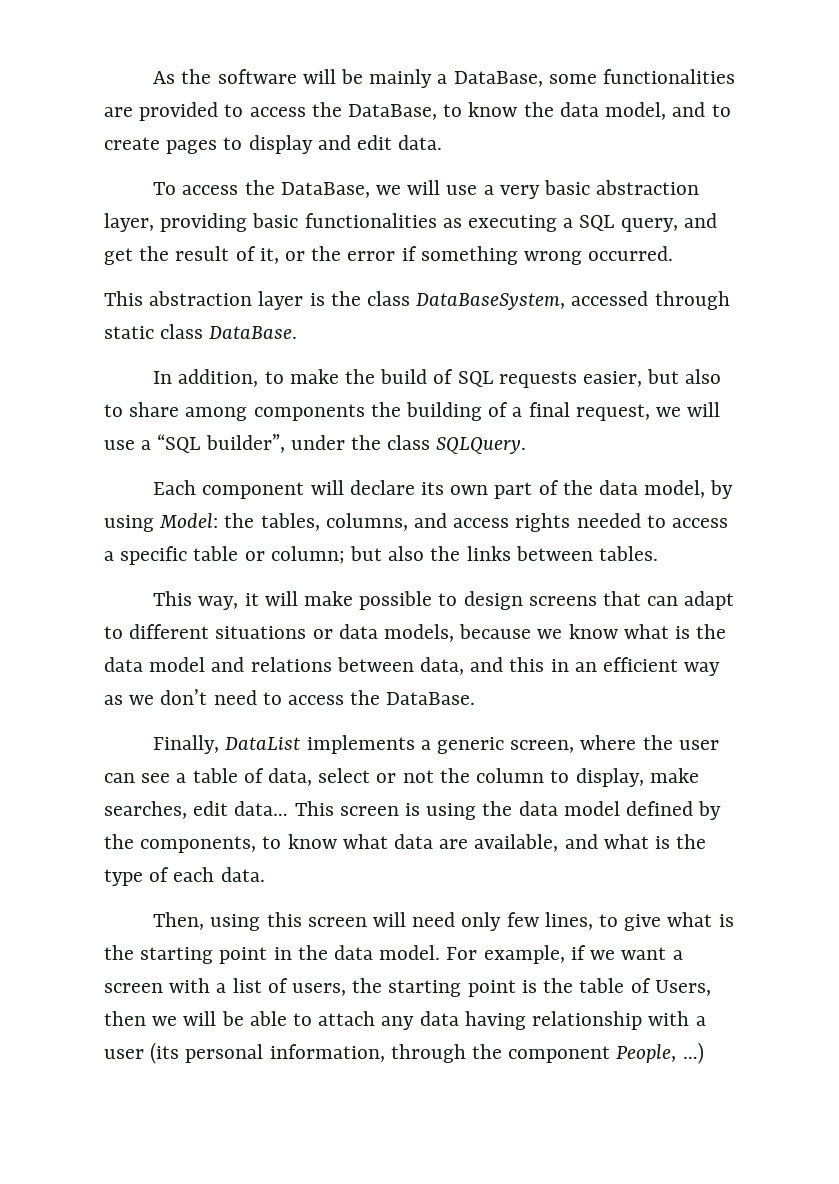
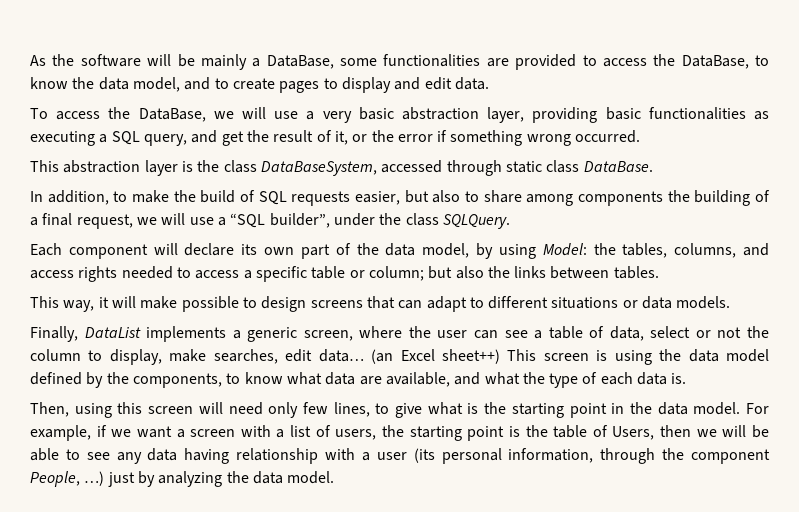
[384,624,727,642] [104,657,721,676] [104,689,476,705] models, because we know what is the data model and relations between data, and this in an efficient way as we don’t need to access the DataBase. -> [676,296,731,309] models.
(289, 808) none -> [371,349,500,364] (an Excel sheet++)
[655,836,671,849] is -> (520, 378) none
[220,867,265,882] data. -> [637,372,687,385] data is.
[318,1011,376,1026] attach -> [86,452,110,460] see
(704, 1053) none -> [107,471,335,487] just by analyzing the data model.

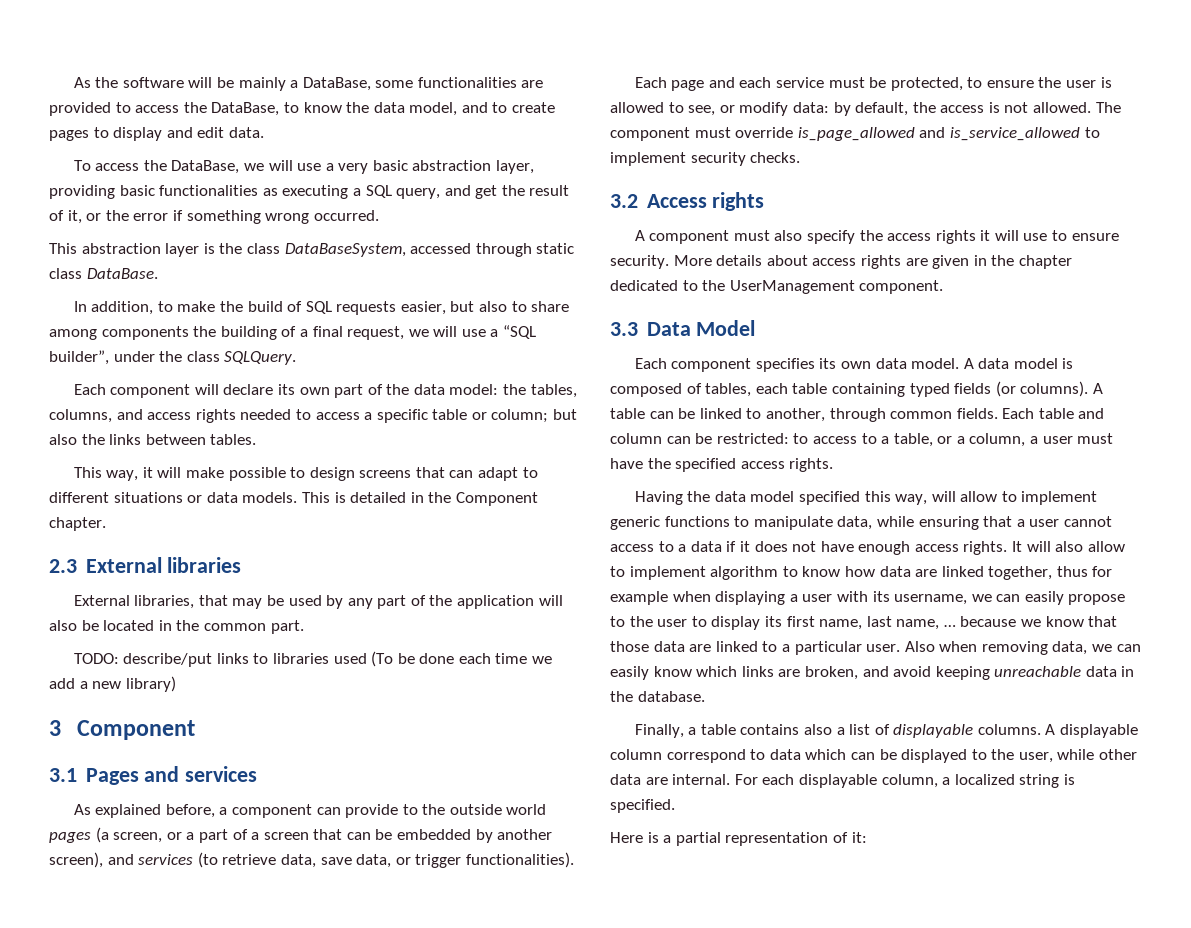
[422,243,587,259] model, by using Model: -> [449,384,499,395] model:
[30,326,769,342] [30,349,769,365] [30,372,687,388] [30,402,770,418] [30,425,769,441] [30,448,771,464] [30,471,335,487] // Finally, DataList implements a generic screen, where the user can see a table of data, select or not the column to display, make searches, edit data… (an Excel sheet++) This screen is using the data model defined by the components, to know what data are available, and what the type of each data is. // Then, using this screen will need only few lines, to give what is the starting point in the data model. For example, if we want a screen with a list of users, the starting point is the table of Users, then we will be able to see any data having relationship with a user (its personal information, through the component People, …) just by analyzing the data model. -> [301,492,538,506] [49,517,106,531] [49,557,242,573] [73,595,563,609] [49,620,304,634] [73,651,553,667] [49,676,176,692] [49,720,196,740] [49,766,258,785] [73,804,547,818] [49,827,553,843] [49,852,574,868] [634,77,1112,91] [610,102,1121,116] [610,127,1100,141] [610,152,801,166] [610,192,765,211] [634,230,1119,244] [610,255,1072,269] [610,280,944,294] [610,320,756,336] [634,358,1074,372] [610,381,1103,397] [610,408,1105,422] [610,433,1114,447] [610,458,834,472] [634,491,1098,505] [610,516,1112,530] [610,541,1125,555] [610,566,1113,580] [610,591,1126,605] [610,616,1118,630] [610,641,1141,655] [610,666,1135,680] [610,691,705,702] [634,724,1139,738] [610,749,1138,763] [610,774,1075,788] [610,799,675,813] [610,832,867,846] This is detailed in the Component chapter. // 2.3 External libraries // External libraries, that may be used by any part of the application will also be located in the common part. // TODO: describe/put links to libraries used (To be done each time we add a new library) // 3 Component // 3.1 Pages and services // As explained before, a component can provide to the outside world pages (a screen, or a part of a screen that can be embedded by another screen), and services (to retrieve data, save data, or trigger functionalities). // Each page and each service must be protected, to ensure the user is allowed to see, or modify data: by default, the access is not allowed. The component must override is_page_allowed and is_service_allowed to implement security checks. // 3.2 Access rights // A component must also specify the access rights it will use to ensure security. More details about access rights are given in the chapter dedicated to the UserManagement component. // 3.3 Data Model // Each component specifies its own data model. A data model is composed of tables, each table containing typed fields (or columns). A table can be linked to another, through common fields. Each table and column can be restricted: to access to a table, or a column, a user must have the specified access rights. // Having the data model specified this way, will allow to implement generic functions to manipulate data, while ensuring that a user cannot access to a data if it does not have enough access rights. It will also allow to implement algorithm to know how data are linked together, thus for example when displaying a user with its username, we can easily propose to the user to display its first name, last name, … because we know that those data are linked to a particular user. Also when removing data, we can easily know which links are broken, and avoid keeping unreachable data in the database. // Finally, a table contains also a list of displayable columns. A displayable column correspond to data which can be displayed to the user, while other data are internal. For each displayable column, a localized string is specified. // Here is a partial representation of it:

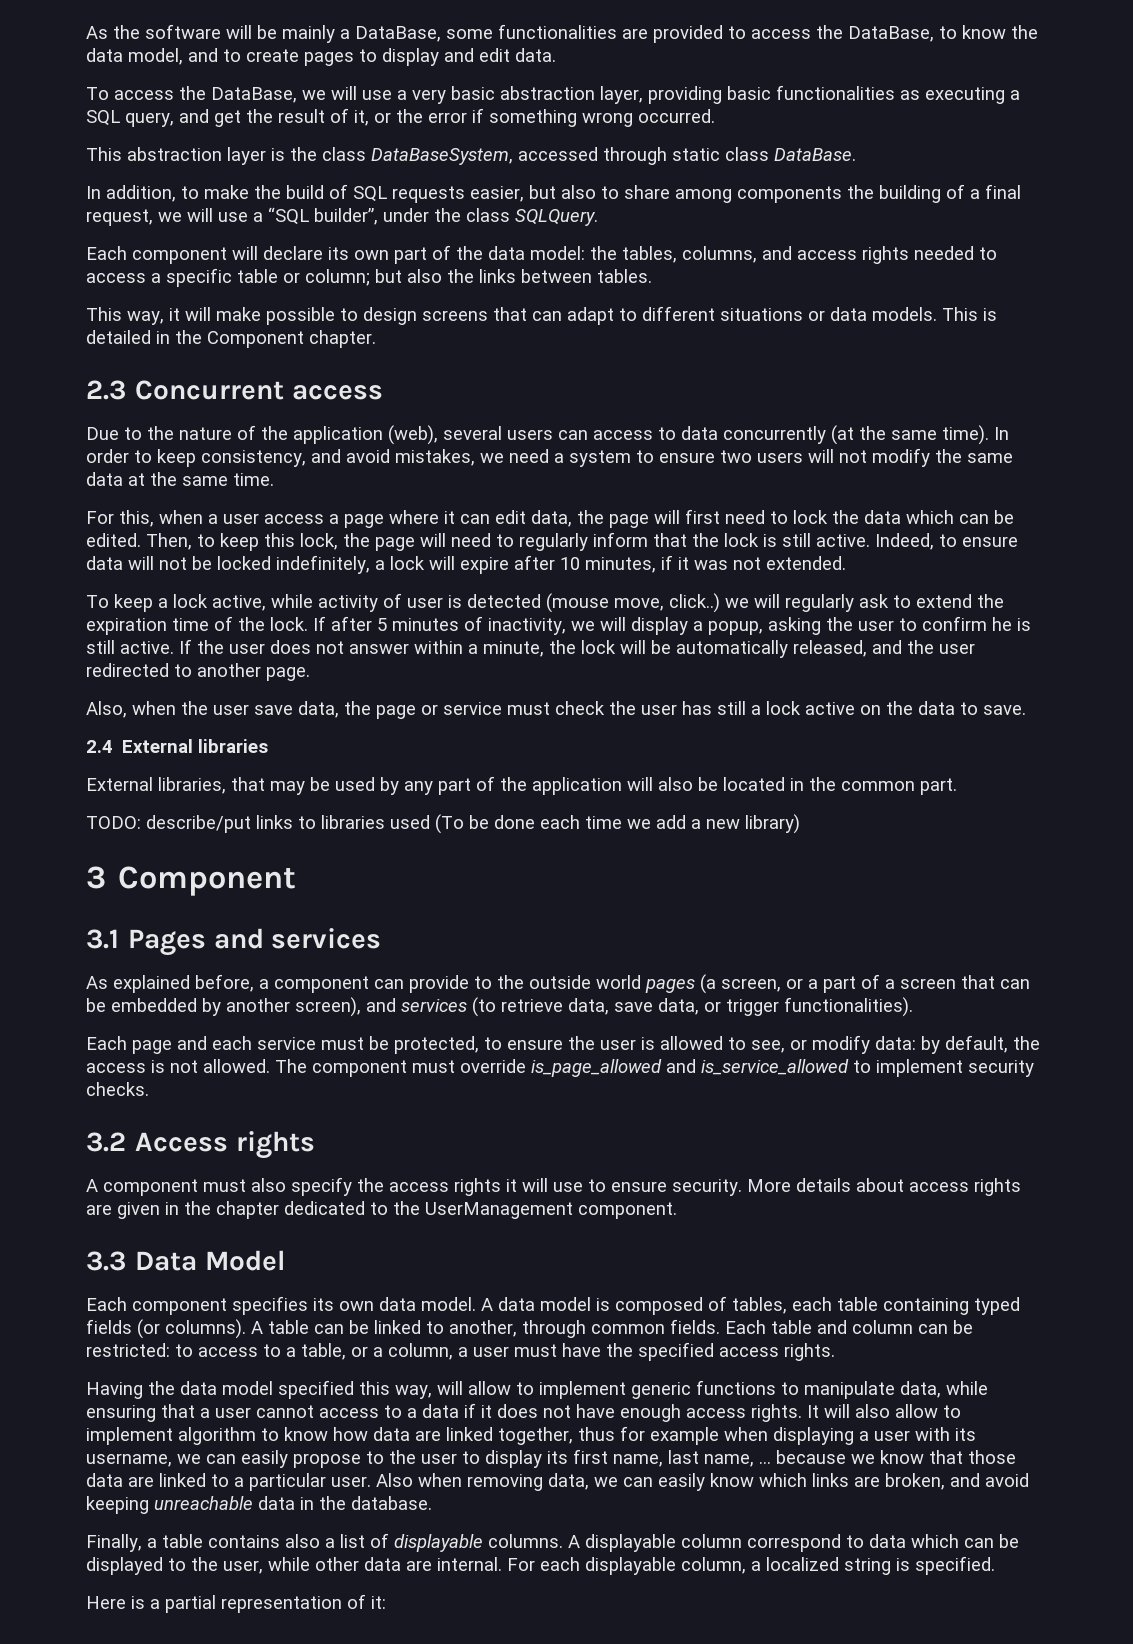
(77, 566) none -> [135,380,383,400] [86,425,1009,445] [86,448,1013,467] [86,472,274,486] [86,509,1014,528] [86,532,1018,551] [86,555,846,574] [86,593,1004,613] [86,616,1031,635] [86,639,975,658] [86,663,310,681] [86,701,1026,719] [86,740,113,753] Concurrent access // Due to the nature of the application (web), several users can access to data concurrently (at the same time). In order to keep consistency, and avoid mistakes, we need a system to ensure two users will not modify the same data at the same time. // For this, when a user access a page where it can edit data, the page will first need to lock the data which can be edited. Then, to keep this lock, the page will need to regularly inform that the lock is still active. Indeed, to ensure data will not be locked indefinitely, a lock will expire after 10 minutes, if it was not extended. // To keep a lock active, while activity of user is detected (mouse move, click..) we will regularly ask to extend the expiration time of the lock. If after 5 minutes of inactivity, we will display a popup, asking the user to confirm he is still active. If the user does not answer within a minute, the lock will be automatically released, and the user redirected to another page. // Also, when the user save data, the page or service must check the user has still a lock active on the data to save. // 2.4

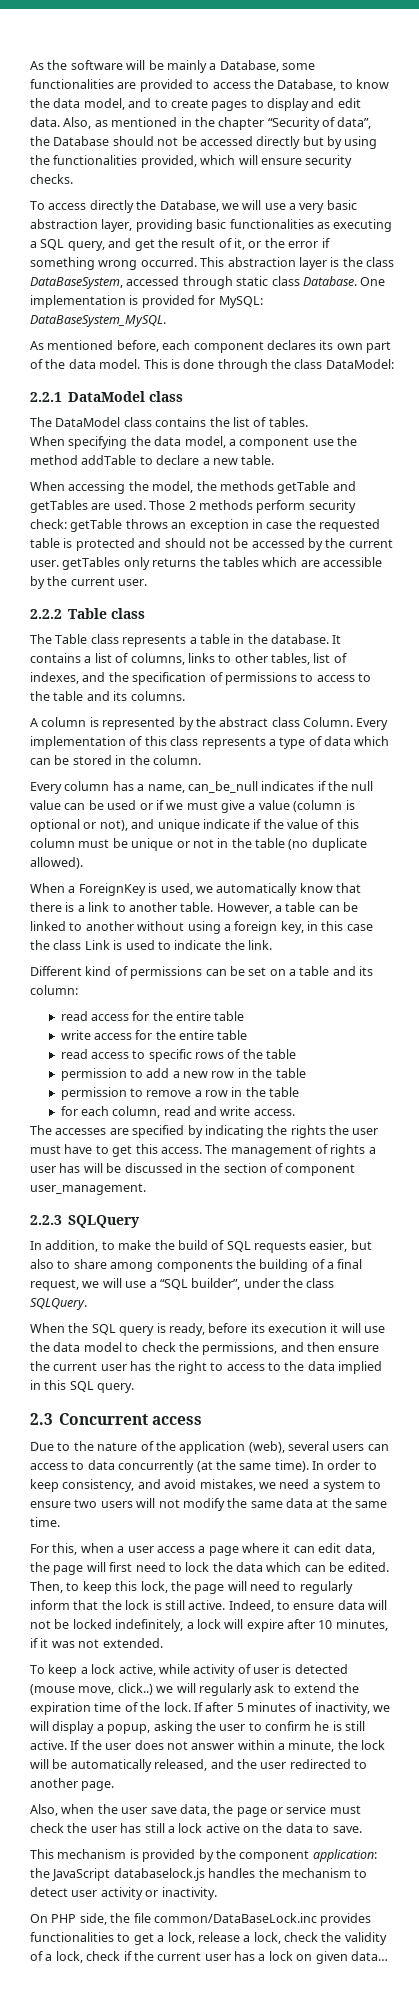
[355,26,441,42] DataBase, -> [219,60,279,72] Database,
[848,26,934,42] DataBase, -> [277,79,337,91] Database,
(556, 55) none -> [63,117,372,130] [30,136,378,149] [30,155,353,168] [30,174,73,184] Also, as mentioned in the chapter “Security of data”, the Database should not be accessed directly but by using the functionalities provided, which will ensure security checks.
[179,86,297,103] the DataBase, -> [89,200,219,213] directly the Database,
(715, 116) // -> (197, 262) none
[774,148,856,161] DataBase. -> [302,276,386,286] [30,295,263,308] [30,315,166,327] [30,340,391,353] [30,359,394,372] [30,391,184,402] [30,417,308,427] [30,436,357,449] [30,455,275,465] [30,481,356,494] [30,500,356,513] [30,519,380,532] [30,538,393,551] [30,557,382,570] [30,576,148,589] [30,608,146,619] [30,634,342,647] [30,653,347,665] [30,672,371,685] [30,691,185,701] [30,717,389,730] [30,736,390,749] [30,755,201,765] [30,781,374,794] [30,800,355,813] [30,819,359,832] [30,838,367,851] [30,857,83,869] [30,883,361,896] [30,902,359,914] [30,921,373,934] [30,940,272,950] [30,966,374,979] [30,985,78,995] [60,1011,245,1021] [60,1030,248,1040] [60,1049,297,1062] [60,1068,306,1081] [60,1087,300,1100] [60,1106,295,1118] [30,1125,379,1138] [30,1144,376,1157] [30,1163,356,1176] [30,1183,146,1195] [30,1215,141,1228] Database. One implementation is provided for MySQL: DataBaseSystem_MySQL. // As mentioned before, each component declares its own part of the data model. This is done through the class DataModel: // 2.2.1 DataModel class // The DataModel class contains the list of tables. // When specifying the data model, a component use the method addTable to declare a new table. // When accessing the model, the methods getTable and getTables are used. Those 2 methods perform security check: getTable throws an exception in case the requested table is protected and should not be accessed by the current user. getTables only returns the tables which are accessible by the current user. // 2.2.2 Table class // The Table class represents a table in the database. It contains a list of columns, links to other tables, list of indexes, and the specification of permissions to access to the table and its columns. // A column is represented by the abstract class Column. Every implementation of this class represents a type of data which can be stored in the column. // Every column has a name, can_be_null indicates if the null value can be used or if we must give a value (column is optional or not), and unique indicate if the value of this column must be unique or not in the table (no duplicate allowed). // When a ForeignKey is used, we automatically know that there is a link to another table. However, a table can be linked to another without using a foreign key, in this case the class Link is used to indicate the link. // Different kind of permissions can be set on a table and its column: // read access for the entire table // write access for the entire table // read access to specific rows of the table // permission to add a new row in the table // permission to remove a row in the table // for each column, read and write access. // The accesses are specified by indicating the rights the user must have to get this access. The management of rights a user has will be discussed in the section of component user_management. // 2.2.3 SQLQuery
[86,245,997,264] [86,268,652,287] [86,306,997,325] [86,330,376,348] Each component will declare its own part of the data model: the tables, columns, and access rights needed to access a specific table or column; but also the links between tables. // This way, it will make possible to design screens that can adapt to different situations or data models. This is detailed in the Component chapter. -> [30,1323,386,1336] [30,1342,380,1355] [30,1361,383,1374] [30,1380,135,1393] When the SQL query is ready, before its execution it will use the data model to check the permissions, and then ensure the current user has the right to access to the data implied in this SQL query.
[86,739,269,753] [86,776,957,795] [86,814,800,834] [86,866,297,896] [86,928,382,956] [86,974,1030,994] [86,997,913,1017] [86,1035,1040,1054] [86,1059,1034,1077] [86,1082,149,1096] [86,1131,315,1159] [86,1177,1021,1196] [86,1201,677,1219] [86,1250,286,1271] [86,1296,1020,1315] [86,1319,973,1339] [86,1342,835,1361] [86,1380,988,1399] [86,1403,961,1422] [86,1426,976,1445] [86,1449,1016,1468] [86,1473,1029,1491] [86,1496,432,1514] [86,1533,1019,1552] [86,1556,995,1575] [86,1594,386,1613] 2.4 External libraries // External libraries, that may be used by any part of the application will also be located in the common part. // TODO: describe/put links to libraries used (To be done each time we add a new library) // 3 Component // 3.1 Pages and services // As explained before, a component can provide to the outside world pages (a screen, or a part of a screen that can be embedded by another screen), and services (to retrieve data, save data, or trigger functionalities). // Each page and each service must be protected, to ensure the user is allowed to see, or modify data: by default, the access is not allowed. The component must override is_page_allowed and is_service_allowed to implement security checks. // 3.2 Access rights // A component must also specify the access rights it will use to ensure security. More details about access rights are given in the chapter dedicated to the UserManagement component. // 3.3 Data Model // Each component specifies its own data model. A data model is composed of tables, each table containing typed fields (or columns). A table can be linked to another, through common fields. Each table and column can be restricted: to access to a table, or a column, a user must have the specified access rights. // Having the data model specified this way, will allow to implement generic functions to manipulate data, while ensuring that a user cannot access to a data if it does not have enough access rights. It will also allow to implement algorithm to know how data are linked together, thus for example when displaying a user with its username, we can easily propose to the user to display its first name, last name, … because we know that those data are linked to a particular user. Also when removing data, we can easily know which links are broken, and avoid keeping unreachable data in the database. // Finally, a table contains also a list of displayable columns. A displayable column correspond to data which can be displayed to the user, while other data are internal. For each displayable column, a localized string is specified. // Here is a partial representation of it: -> [30,1849,377,1862] [30,1868,368,1881] [30,1887,217,1900] [30,1913,372,1926] [30,1932,387,1945] [30,1951,388,1964] This mechanism is provided by the component application: the JavaScript databaselock.js handles the mechanism to detect user activity or inactivity. // On PHP side, the file common/DataBaseLock.inc provides functionalities to get a lock, release a lock, check the validity of a lock, check if the current user has a lock on given data…

